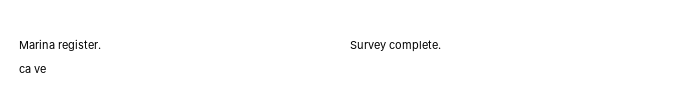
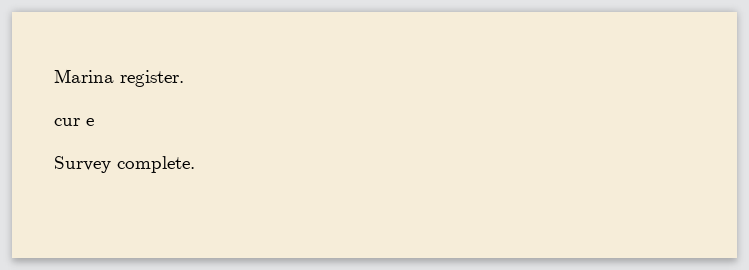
[19,66,46,73] ca ve -> [54,118,94,126] cur e

